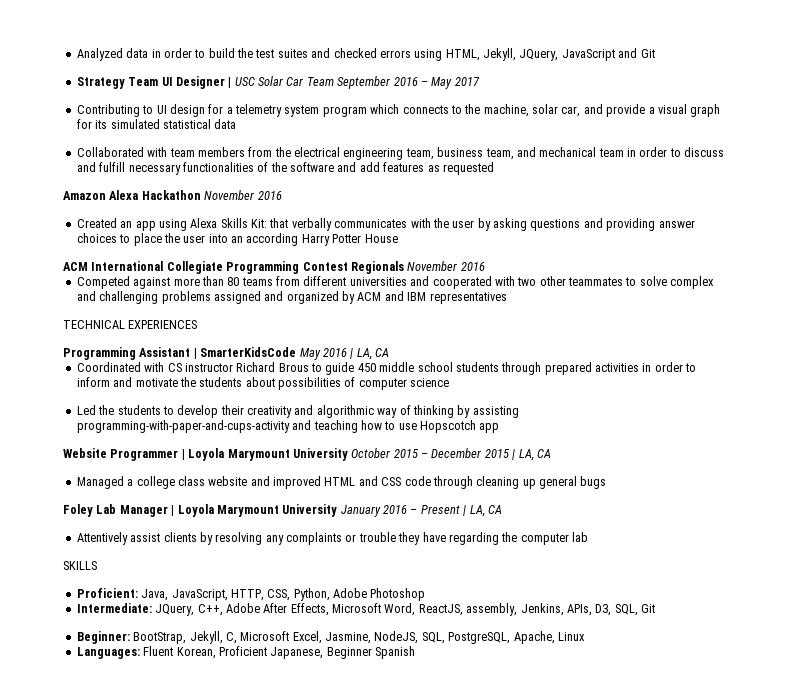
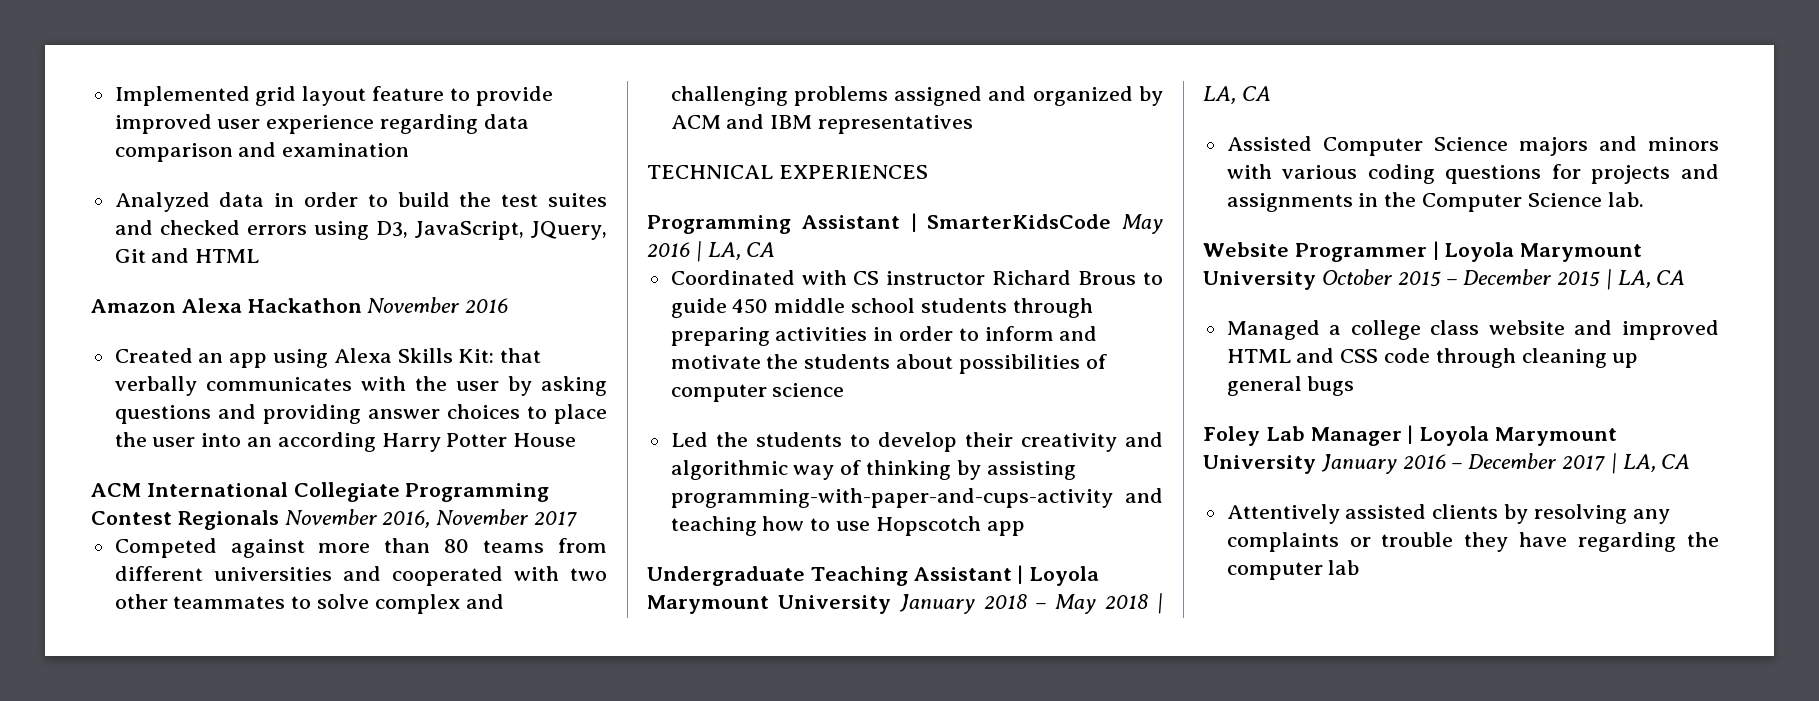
(76, 54) none -> [114,86,553,106] [114,114,529,134] [114,142,410,162] Implemented grid layout feature to provide improved user experience regarding data comparison and examination //
[445,48,655,61] [76,76,480,89] [76,104,721,117] [76,119,237,129] [76,147,725,160] [76,162,494,175] HTML, Jekyll, JQuery, JavaScript and Git // Strategy Team UI Designer | USC Solar Car Team September 2016 – May 2017 // Contributing to UI design for a telemetry system program which connects to the machine, solar car, and provide a visual graph for its simulated statistical data // Collaborated with team members from the electrical engineering team, business team, and mechanical team in order to discuss and fulfill necessary functionalities of the software and add features as requested -> [375,221,607,240] [114,248,260,263] D3, JavaScript, JQuery, Git and HTML
[460,262,485,271] 2016 -> [382,509,578,528] 2016, November 2017
[544,362,592,375] prepared -> [670,327,770,346] preparing
(500, 428) none -> [647,565,1100,586] [647,593,1163,614] [1203,86,1271,104] [1226,136,1719,156] [1226,164,1719,184] [1226,192,1644,212] // Undergraduate Teaching Assistant | Loyola Marymount University January 2018 – May 2018 | LA, CA // Assisted Computer Science majors and minors with various coding questions for projects and assignments in the Computer Science lab.
[420,505,460,514] Present -> [1468,453,1606,471] December 2017
[130,533,161,542] assist -> [1345,504,1427,519] assisted
[63,561,97,570] [76,588,426,601] [76,603,655,616] [76,631,585,644] [76,646,415,659] // SKILLS // Proficient: Java, JavaScript, HTTP, CSS, Python, Adobe Photoshop // Intermediate: JQuery, C++, Adobe After Effects, Microsoft Word, ReactJS, assembly, Jenkins, APIs, D3, SQL, Git // Beginner: BootStrap, Jekyll, C, Microsoft Excel, Jasmine, NodeJS, SQL, PostgreSQL, Apache, Linux // Languages: Fluent Korean, Proficient Japanese, Beginner Spanish -> (1360, 567) none

